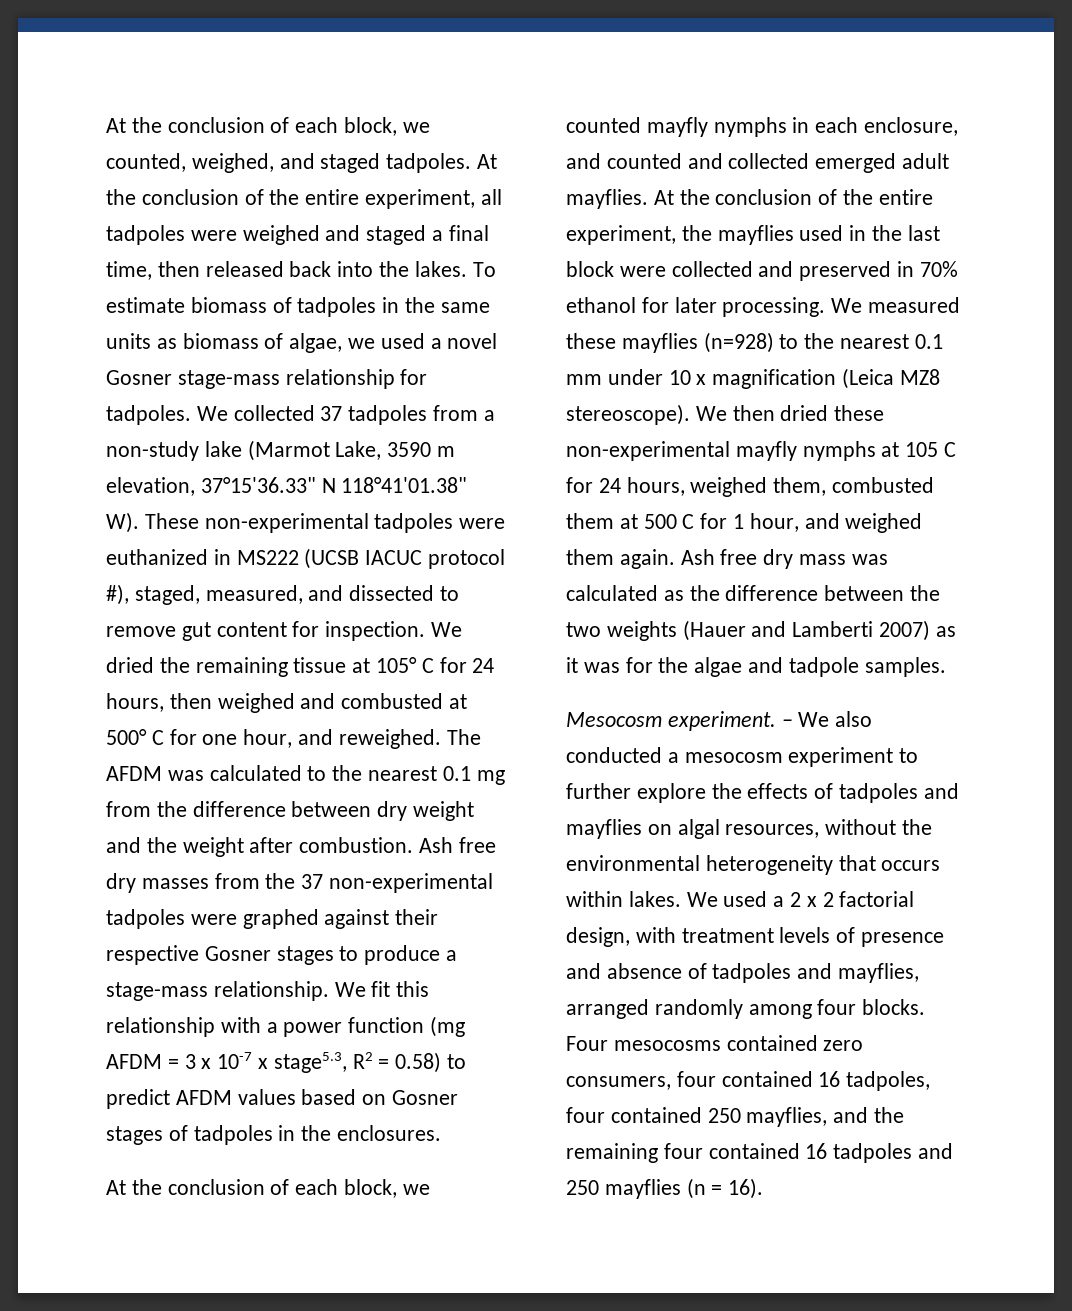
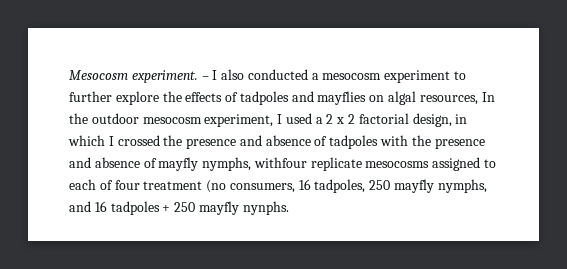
[106,117,430,136] [106,153,498,173] [106,189,502,209] [106,225,489,245] [106,261,496,280] [106,297,490,317] [106,333,498,353] [106,369,428,389] [106,405,495,425] [106,440,456,461] [106,477,468,496] [106,512,506,533] [106,548,506,569] [106,584,460,605] [106,621,463,641] [106,657,495,677] [106,693,468,713] [106,729,481,749] [106,765,505,785] [106,801,475,821] [106,837,496,857] [106,873,494,893] [106,909,439,929] [106,945,458,965] [106,981,430,1001] [106,1016,466,1037] [106,1052,467,1073] [106,1089,459,1109] [106,1125,442,1145] [106,1179,430,1198] [566,117,959,137] [566,153,950,173] [566,189,933,209] [566,225,940,245] [566,261,958,281] [566,297,961,317] [566,332,943,353] [566,368,940,389] [566,404,885,425] [566,441,957,461] [566,477,935,497] [566,513,923,533] [566,549,888,569] [566,585,941,601] [566,620,956,641] [566,657,946,677] At the conclusion of each block, we counted, weighed, and staged tadpoles. At the conclusion of the entire experiment, all tadpoles were weighed and staged a final time, then released back into the lakes. To estimate biomass of tadpoles in the same units as biomass of algae, we used a novel Gosner stage-mass relationship for tadpoles. We collected 37 tadpoles from a non-study lake (Marmot Lake, 3590 m elevation, 37°15'36.33" N 118°41'01.38" W). These non-experimental tadpoles were euthanized in MS222 (UCSB IACUC protocol #), staged, measured, and dissected to remove gut content for inspection. We dried the remaining tissue at 105° C for 24 hours, then weighed and combusted at 500° C for one hour, and reweighed. The AFDM was calculated to the nearest 0.1 mg from the difference between dry weight and the weight after combustion. Ash free dry masses from the 37 non-experimental tadpoles were graphed against their respective Gosner stages to produce a stage-mass relationship. We fit this relationship with a power function (mg AFDM = 3 x 10-7 x stage5.3, R2 = 0.58) to predict AFDM values based on Gosner stages of tadpoles in the enclosures. // At the conclusion of each block, we counted mayfly nymphs in each enclosure, and counted and collected emerged adult mayflies. At the conclusion of the entire experiment, the mayflies used in the last block were collected and preserved in 70% ethanol for later processing. We measured these mayflies (n=928) to the nearest 0.1 mm under 10 x magnification (Leica MZ8 stereoscope). We then dried these non-experimental mayfly nymphs at 105 C for 24 hours, weighed them, combusted them at 500 C for 1 hour, and weighed them again. Ash free dry mass was calculated as the difference between the two weights (Hauer and Lamberti 2007) as it was for the algae and tadpole samples. // -> (69, 75) none
[798,712,830,727] We -> [212,70,218,80] I
[825,819,933,835] [566,855,941,875] [566,891,718,907] without the environmental heterogeneity that occurs within lakes. We -> [481,92,495,102] [69,113,283,127] In the outdoor mesocosm experiment, I
[635,927,856,943] with treatment levels of -> [455,114,468,124] [68,135,183,146] in which I crossed the
[797,963,920,983] [566,999,926,1019] [566,1035,864,1051] [566,1071,931,1091] [566,1107,905,1127] [566,1143,954,1163] [566,1178,764,1199] and mayflies, arranged randomly among four blocks. Four mesocosms contained zero consumers, four contained 16 tadpoles, four contained 250 mayflies, and the remaining four contained 16 tadpoles and 250 mayflies (n = 16). -> [380,135,485,149] [69,157,497,171] [69,179,487,193] [69,201,289,215] with the presence and absence of mayfly nymphs, withfour replicate mesocosms assigned to each of four treatment (no consumers, 16 tadpoles, 250 mayfly nymphs, and 16 tadpoles + 250 mayfly nynphs.

